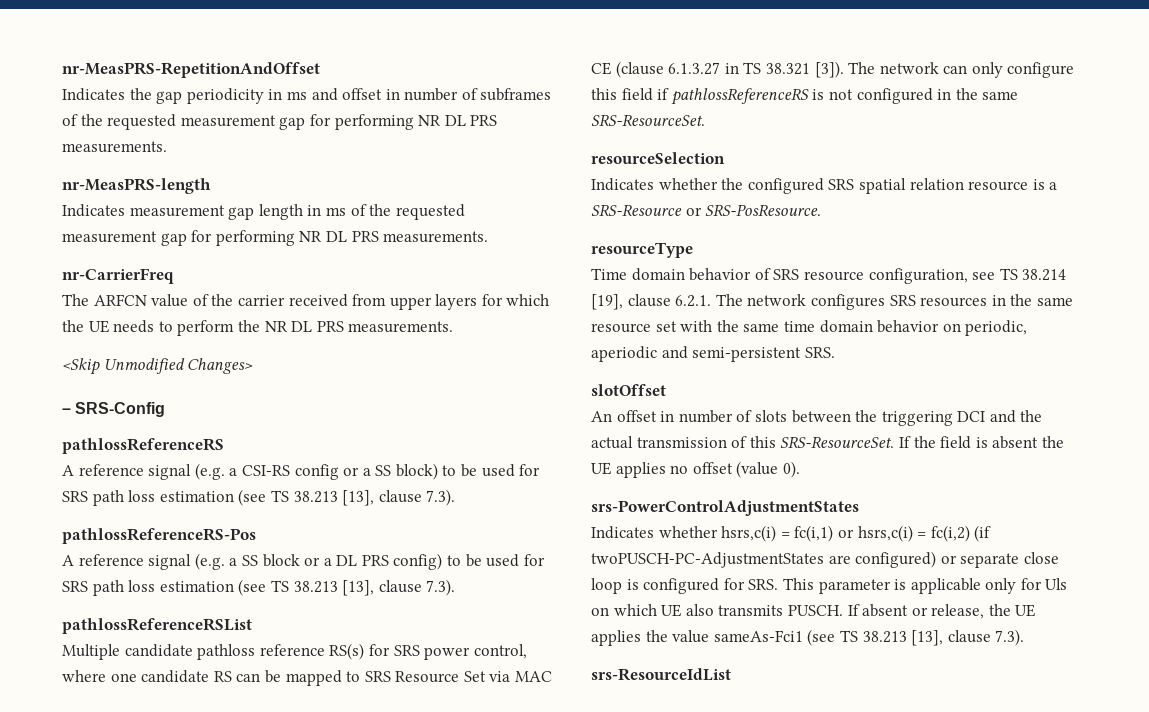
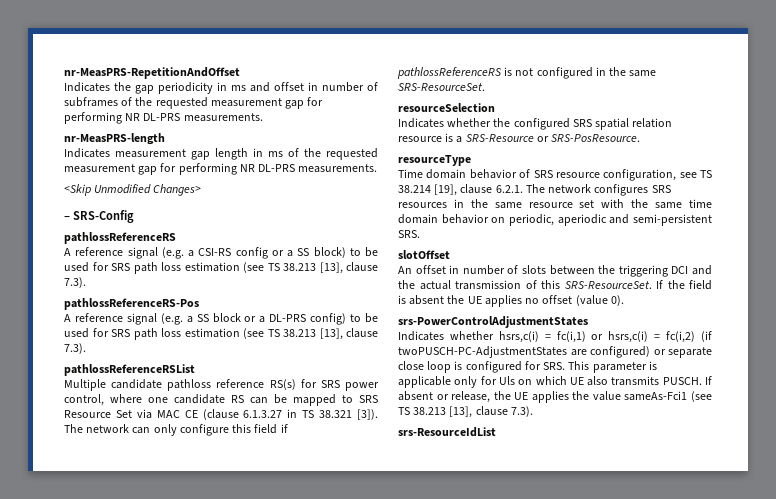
[444,115,498,126] DL PRS -> [143,113,181,121] DL-PRS
[325,231,489,243] [62,268,174,284] [62,294,550,310] [62,320,344,336] DL PRS measurements. // nr-CarrierFreq // The ARFCN value of the carrier received from upper layers for which the UE needs to perform the NR DL PRS -> [258,164,296,172] DL-PRS
[336,555,389,566] DL PRS -> [269,314,307,322] DL-PRS

